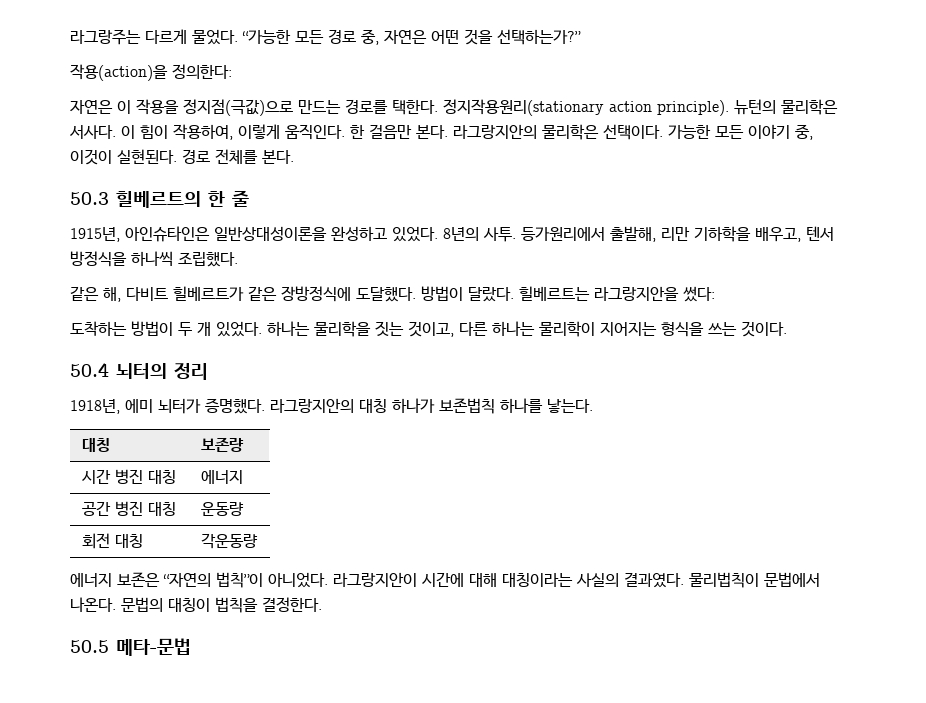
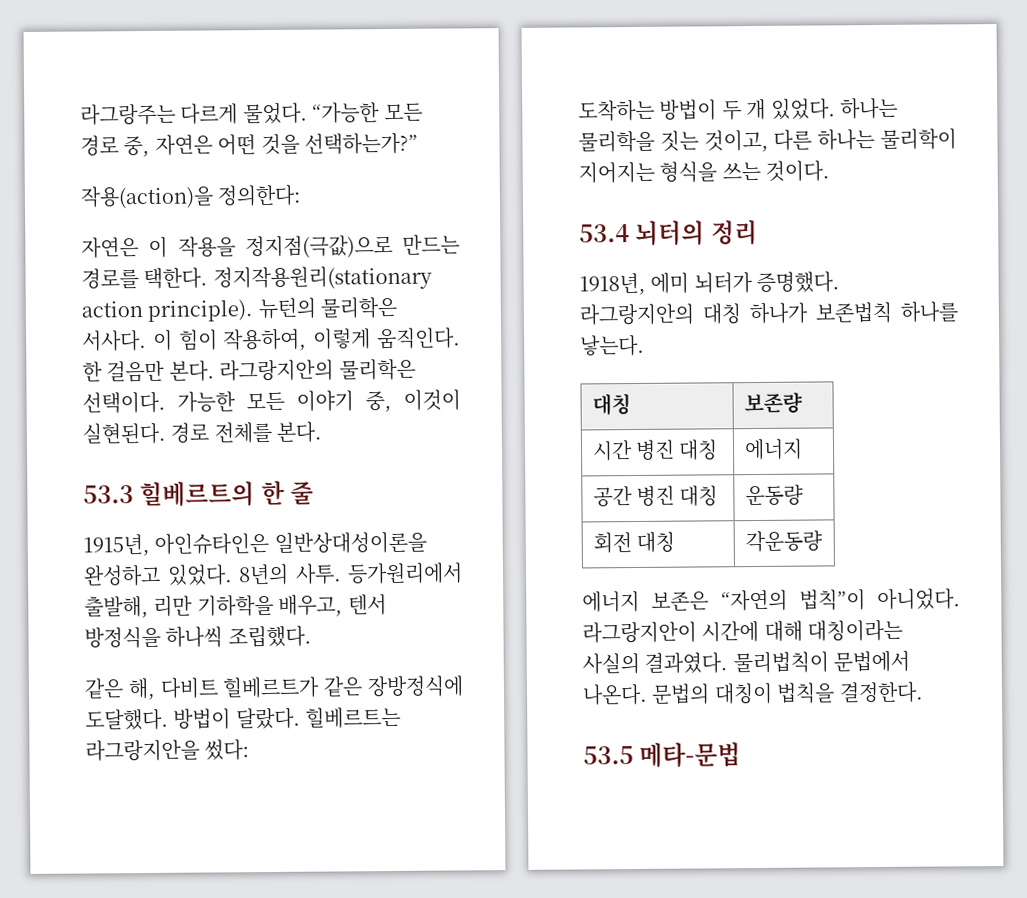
[70,192,109,205] 50.3 -> [83,485,134,504] 53.3
[70,362,109,377] 50.4 -> [579,224,630,243] 53.4
[70,640,109,653] 50.5 -> [583,746,634,765] 53.5

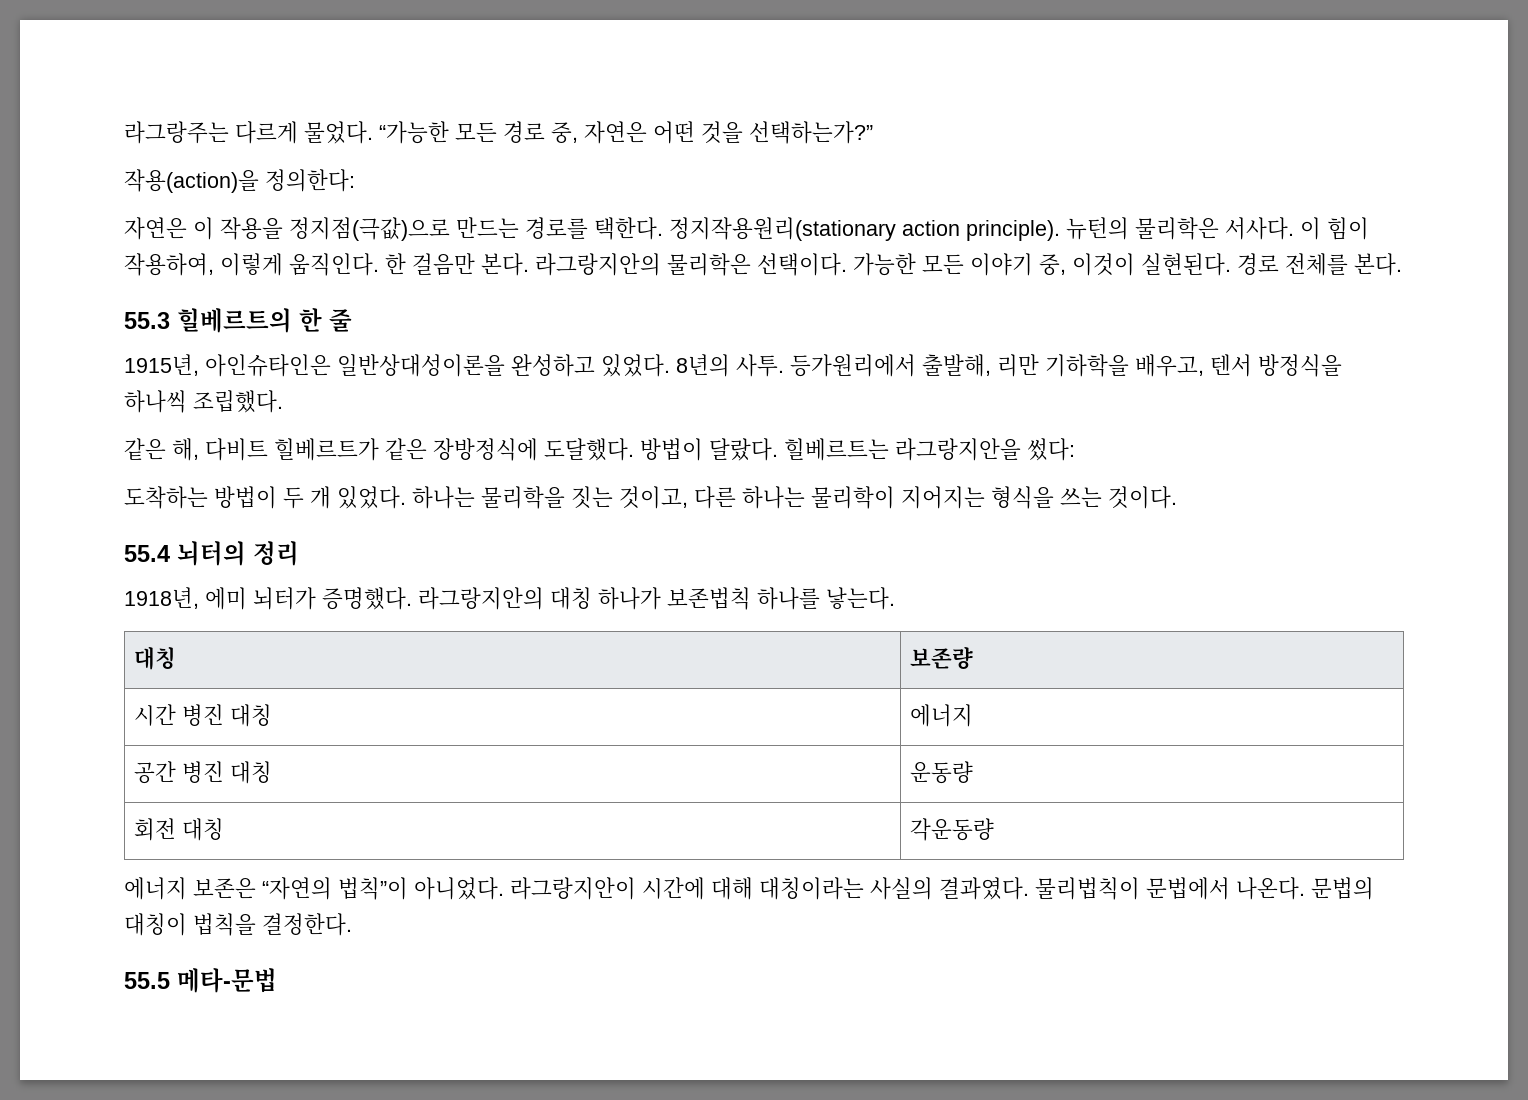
[83,485,134,504] 53.3 -> [124,312,170,329] 55.3
[579,224,630,243] 53.4 -> [124,545,170,562] 55.4
[583,746,634,765] 53.5 -> [124,972,170,989] 55.5

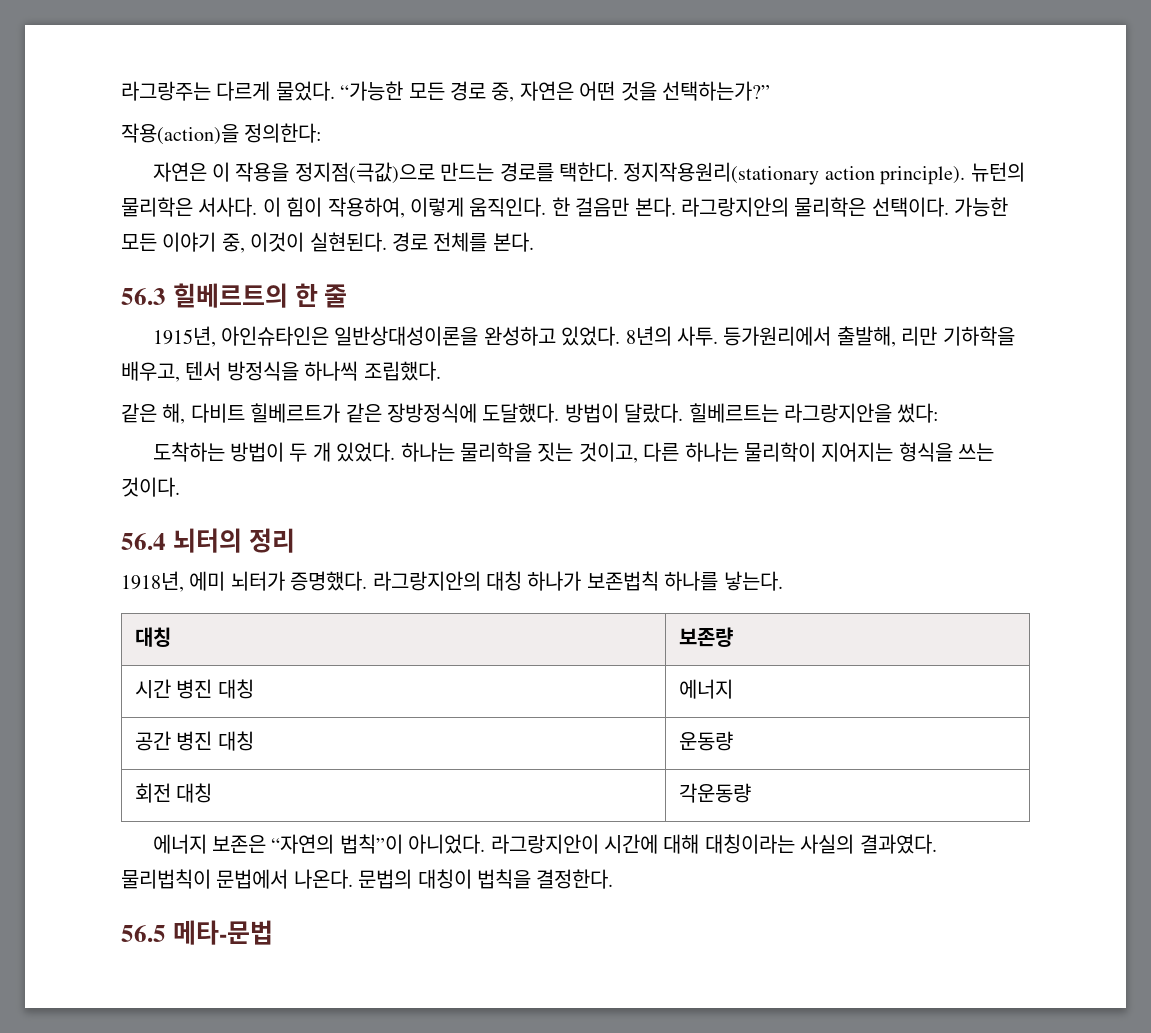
[124,312,170,329] 55.3 -> [121,288,166,305] 56.3
[124,545,170,562] 55.4 -> [121,533,166,550] 56.4
[124,972,170,989] 55.5 -> [121,925,166,942] 56.5

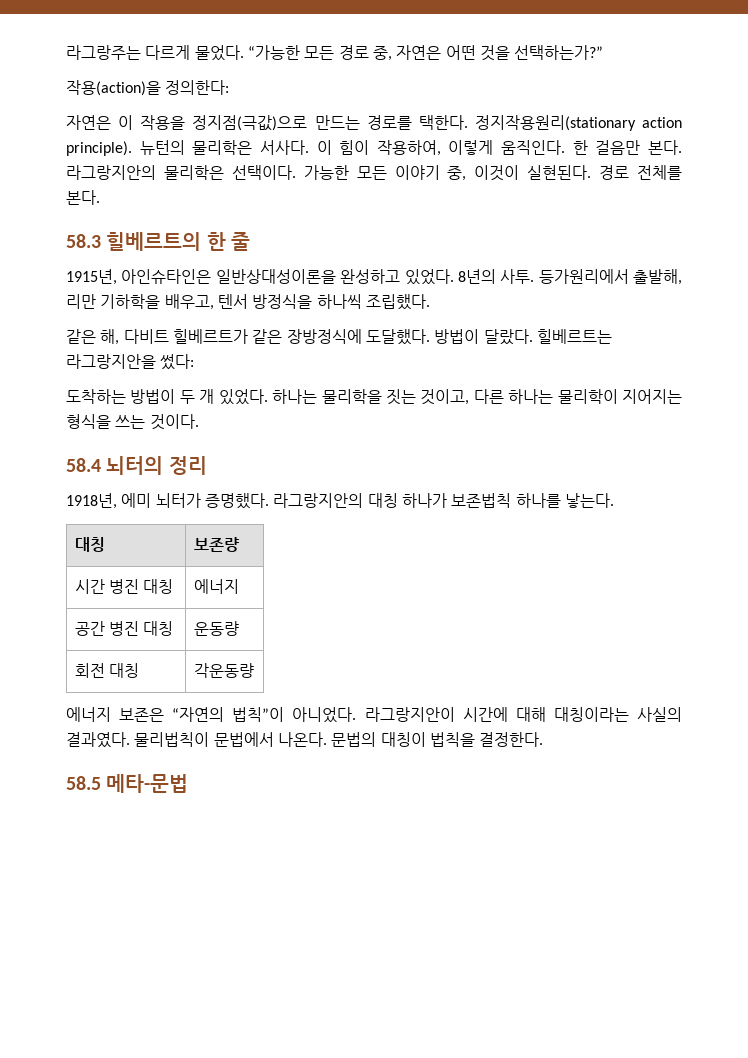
[121,288,166,305] 56.3 -> [66,234,101,248] 58.3
[121,533,166,550] 56.4 -> [66,458,101,472] 58.4
[121,925,166,942] 56.5 -> [66,776,101,790] 58.5

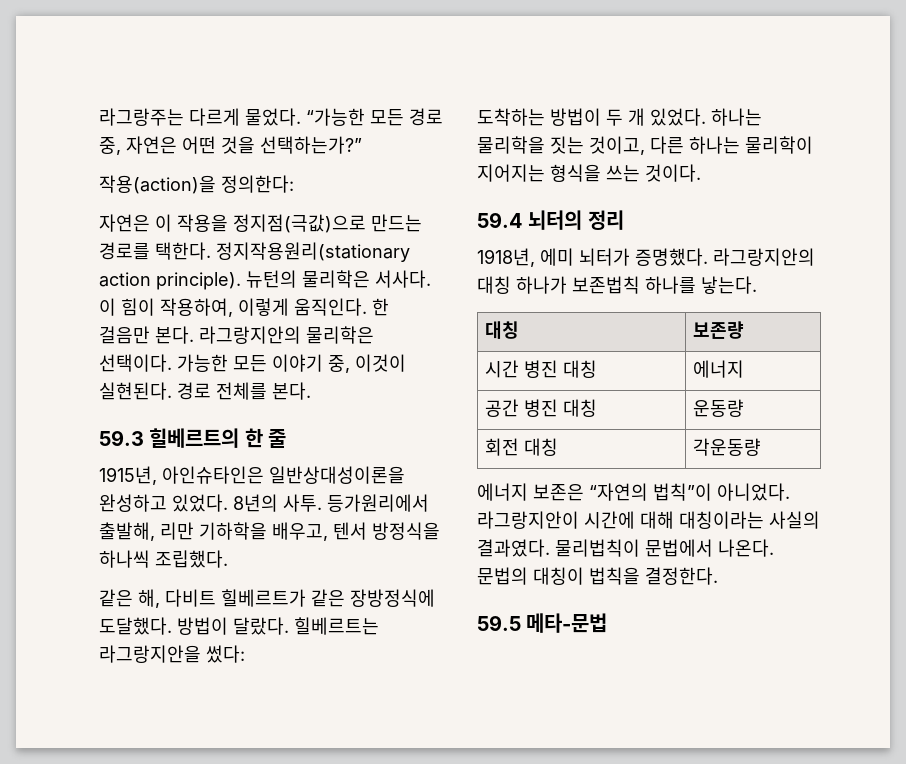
[66,234,101,248] 58.3 -> [99,430,144,446] 59.3
[66,458,101,472] 58.4 -> [477,212,523,228] 59.4
[66,776,101,790] 58.5 -> [477,615,521,631] 59.5

